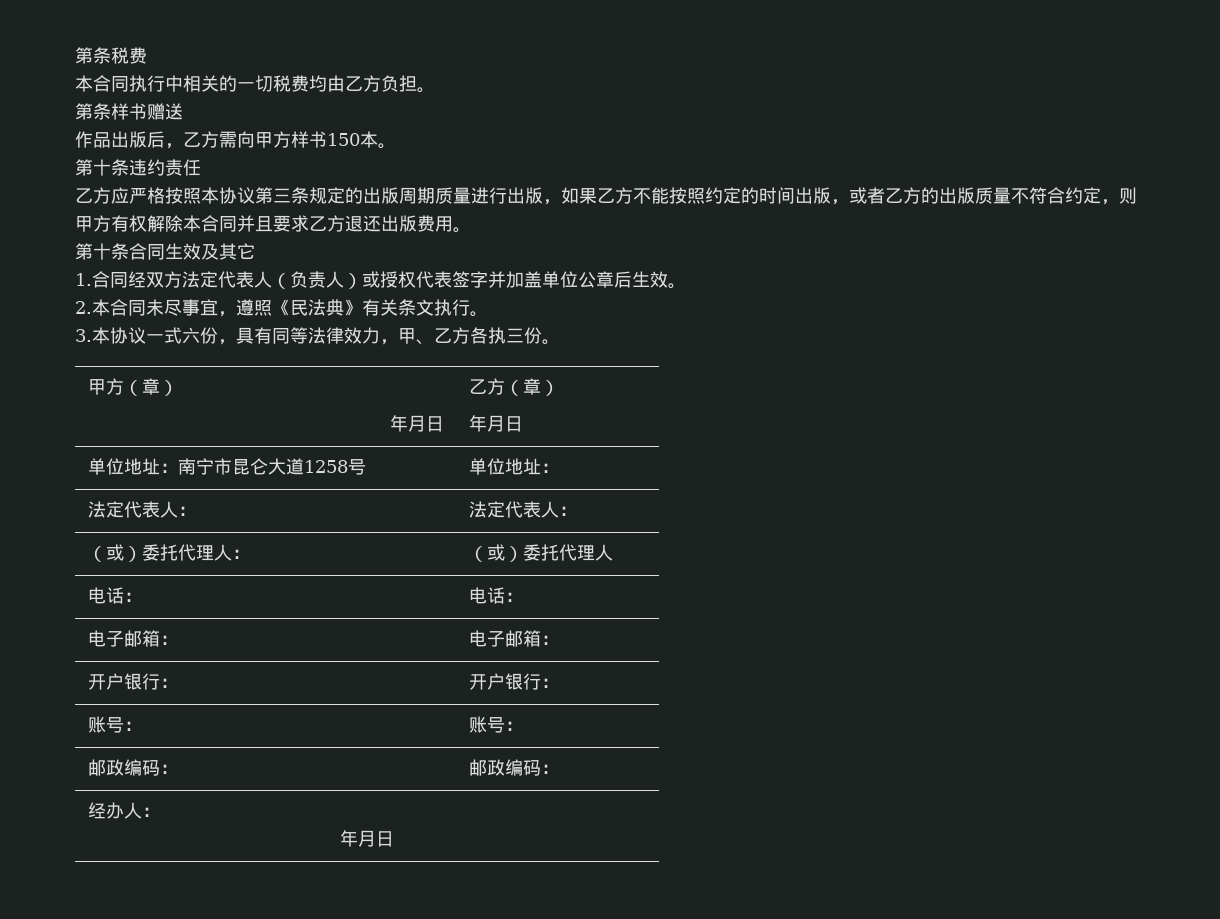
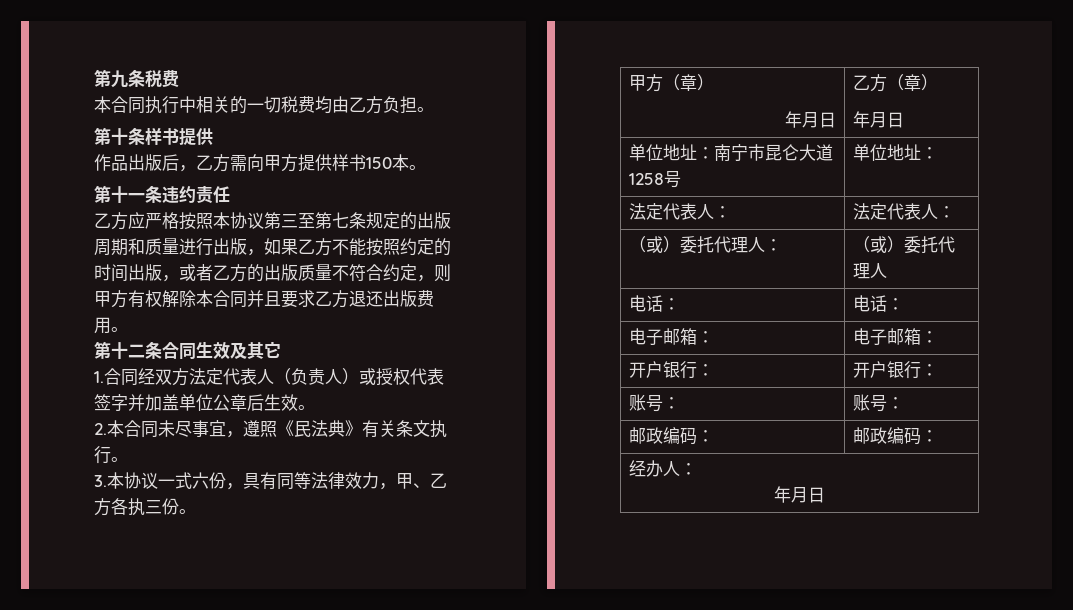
[75,47,93,64] 第 -> [94,69,128,88] 第九
[93,103,183,120] 条样书赠送 -> [111,127,213,145] 十条样书提供
(291, 139) none -> [298,154,332,172] 提供
(111, 167) none -> [128,193,145,201] 一
(291, 195) none -> [298,212,349,229] 至第七
(435, 195) none -> [128,238,145,255] 和
(111, 251) none -> [128,344,145,358] 二

